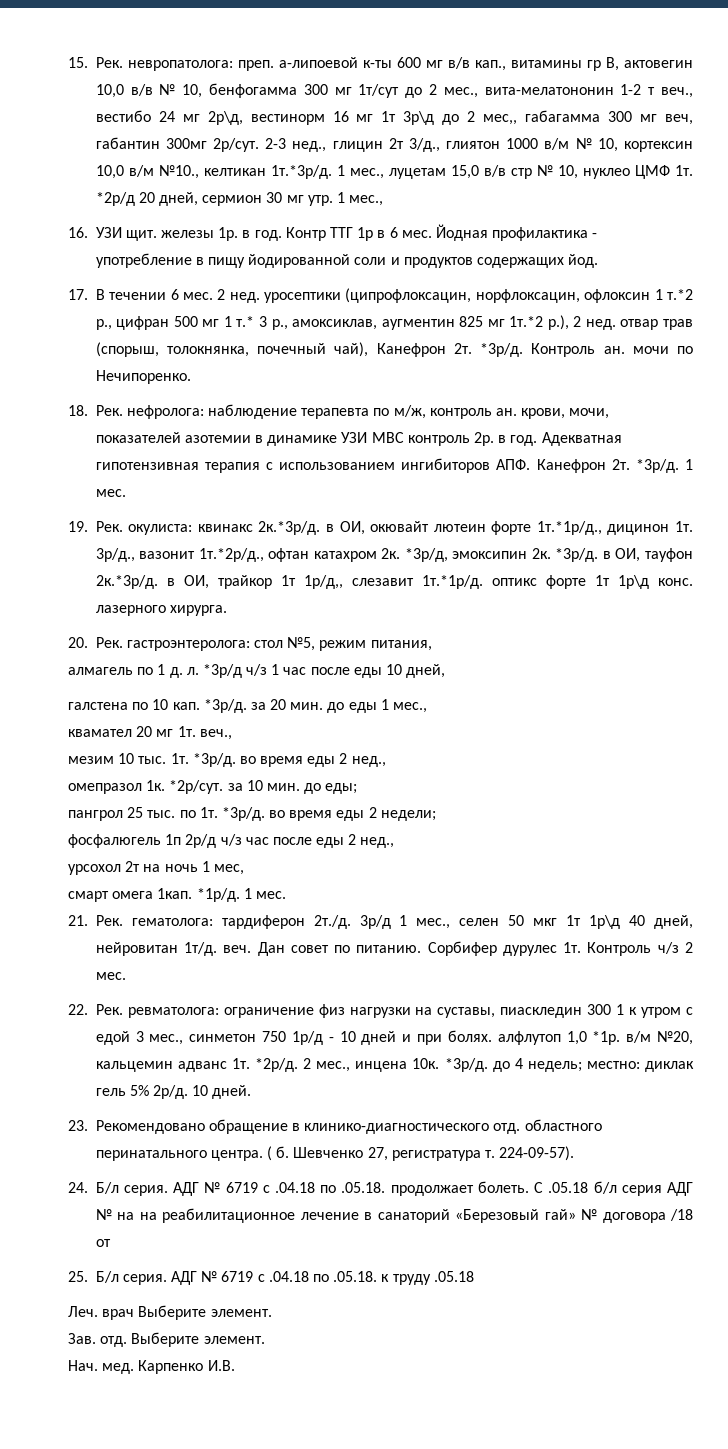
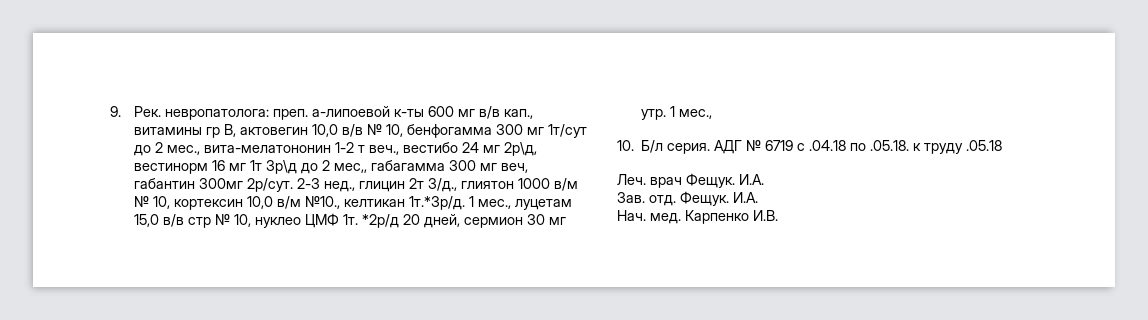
[68,57,88,68] 15. -> [110,106,121,117] 9.
[68,224,598,241] [95,253,599,268] [68,288,693,303] [95,315,693,330] [95,342,694,357] [95,370,191,384] [68,404,610,419] [95,432,622,446] [95,458,694,473] [95,489,126,497] [68,521,693,535] [95,548,694,562] [95,575,694,589] [95,605,227,616] [68,637,432,651] [68,664,446,678] [68,699,428,713] [68,726,232,740] [68,753,386,767] [68,780,358,794] [68,807,436,821] [68,834,395,848] [68,861,244,875] [68,888,286,902] [68,915,694,929] [95,941,694,956] [95,972,126,980] [68,1004,693,1018] [95,1030,693,1045] [95,1058,694,1072] [95,1085,252,1099] [68,1119,602,1134] [95,1146,575,1161] [68,1181,694,1196] [95,1208,694,1223] [95,1239,111,1247] [68,1271,88,1282] 16. УЗИ щит. железы 1р. в год. Контр ТТГ 1р в 6 мес. Йодная профилактика - употребление в пищу йодированной соли и продуктов содержащих йод. // 17. В течении 6 мес. 2 нед. уросептики (ципрофлоксацин, норфлоксацин, офлоксин 1 т.*2 р., цифран 500 мг 1 т.* 3 р., амоксиклав, аугментин 825 мг 1т.*2 р.), 2 нед. отвар трав (спорыш, толокнянка, почечный чай), Канефрон 2т. *3р/д. Контроль ан. мочи по Нечипоренко. // 18. Рек. нефролога: наблюдение терапевта по м/ж, контроль ан. крови, мочи, показателей азотемии в динамике УЗИ МВС контроль 2р. в год. Адекватная гипотензивная терапия с использованием ингибиторов АПФ. Канефрон 2т. *3р/д. 1 мес. // 19. Рек. окулиста: квинакс 2к.*3р/д. в ОИ, окювайт лютеин форте 1т.*1р/д., дицинон 1т. 3р/д., вазонит 1т.*2р/д., офтан катахром 2к. *3р/д, эмоксипин 2к. *3р/д. в ОИ, тауфон 2к.*3р/д. в ОИ, трайкор 1т 1р/д,, слезавит 1т.*1р/д. оптикс форте 1т 1р\д конс. лазерного хирурга. // 20. Рек. гастроэнтеролога: стол №5, режим питания, // алмагель по 1 д. л. *3р/д ч/з 1 час после еды 10 дней, // галстена по 10 кап. *3р/д. за 20 мин. до еды 1 мес., // квамател 20 мг 1т. веч., // мезим 10 тыс. 1т. *3р/д. во время еды 2 нед., // омепразол 1к. *2р/сут. за 10 мин. до еды; // пангрол 25 тыс. по 1т. *3р/д. во время еды 2 недели; // фосфалюгель 1п 2р/д ч/з час после еды 2 нед., // урсохол 2т на ночь 1 мес, // смарт омега 1кап. *1р/д. 1 мес. // 21. Рек. гематолога: тардиферон 2т./д. 3р/д 1 мес., селен 50 мкг 1т 1р\д 40 дней, нейровитан 1т/д. веч. Дан совет по питанию. Сорбифер дурулес 1т. Контроль ч/з 2 мес. // 22. Рек. ревматолога: ограничение физ нагрузки на суставы, пиаскледин 300 1 к утром с едой 3 мес., синметон 750 1р/д - 10 дней и при болях. алфлутоп 1,0 *1р. в/м №20, кальцемин адванс 1т. *2р/д. 2 мес., инцена 10к. *3р/д. до 4 недель; местно: диклак гель 5% 2р/д. 10 дней. // 23. Рекомендовано обращение в клинико-диагностического отд. областного перинатального центра. ( б. Шевченко 27, регистратура т. 224-09-57). // 24. Б/л серия. АДГ № 6719 с .04.18 по .05.18. продолжает болеть. С .05.18 б/л серия АДГ № на на реабилитационное лечение в санаторий «Березовый гай» № договора /18 от // 25. -> [617,140,634,151] 10.
[138,1305,272,1320] Выберите элемент. -> [686,173,764,188] Фещук. И.А.
[131,1332,265,1347] Выберите элемент. -> [680,191,758,206] Фещук. И.А.

